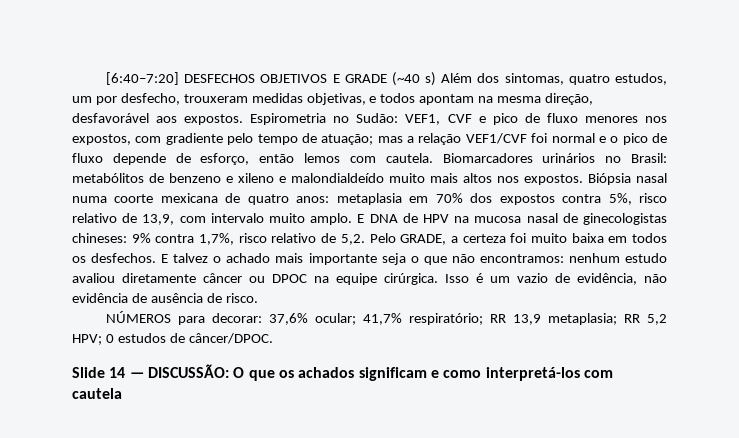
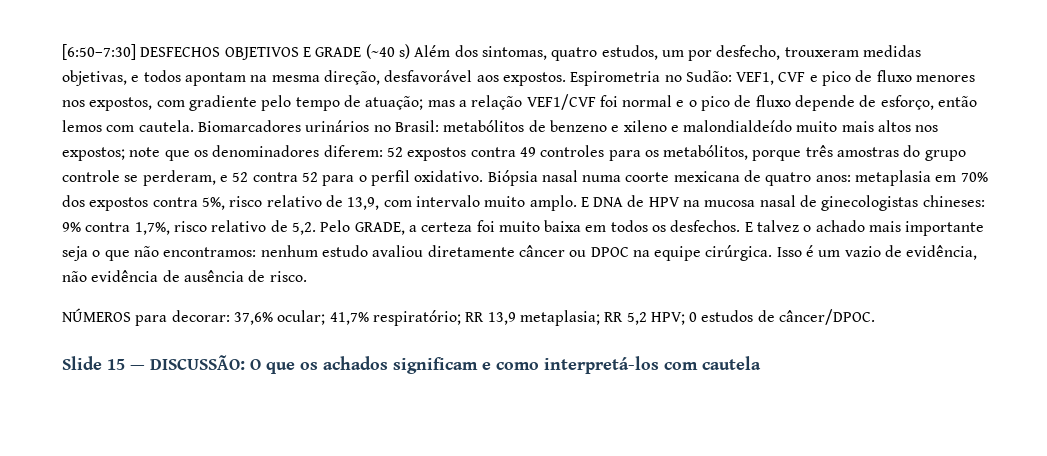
[106,72,180,85] [6:40–7:20] -> [62,44,136,60] [6:50–7:30]
[524,174,583,185] expostos. -> [62,145,966,161] [62,170,484,186] expostos; note que os denominadores diferem: 52 expostos contra 49 controles para os metabólitos, porque três amostras do grupo controle se perderam, e 52 contra 52 para o perfil oxidativo.
[109,367,126,378] 14 -> [107,359,125,370] 15

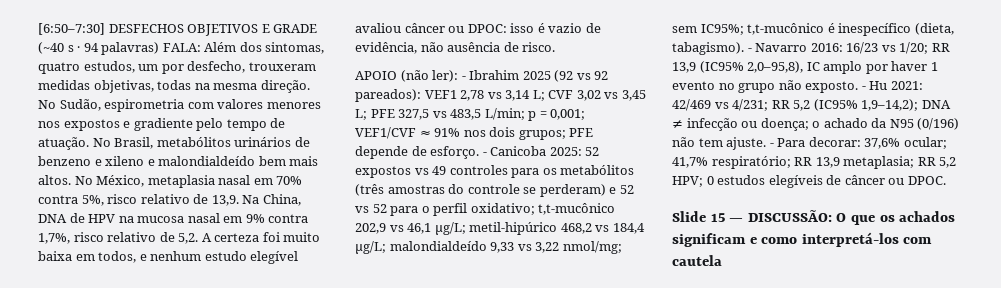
[398,44,410,59] s) -> [67,42,201,55] s · 94 palavras) FALA:
[131,70,976,86] [62,94,978,111] [62,120,525,132] e todos apontam na mesma direção, desfavorável aos expostos. Espirometria no Sudão: VEF1, CVF e pico de fluxo menores nos expostos, com gradiente pelo tempo de atuação; mas a relação VEF1/CVF foi normal e o pico de fluxo depende de esforço, então lemos com cautela. Biomarcadores urinários no Brasil: metabólitos -> [157,80,310,93] [38,99,321,112] [38,118,286,131] [38,137,292,150] todas na mesma direção. No Sudão, espirometria com valores menores nos expostos e gradiente pelo tempo de atuação. No Brasil, metabólitos urinários
[796,120,939,132] [62,145,966,161] [62,170,988,186] [62,195,149,211] muito mais altos nos expostos; note que os denominadores diferem: 52 expostos contra 49 controles para os metabólitos, porque três amostras do grupo controle se perderam, e 52 contra 52 para o perfil oxidativo. Biópsia nasal numa coorte mexicana de quatro anos: metaplasia em 70% dos expostos -> [258,156,319,166] [38,175,303,188] bem mais altos. No México, metaplasia nasal em 70%
[347,195,589,211] 13,9, com intervalo muito amplo. E -> [211,194,301,206] 13,9. Na China,
[800,195,985,211] de ginecologistas chineses: -> [223,216,243,223] em
[320,220,417,235] Pelo GRADE, a -> [201,233,212,242] A
[610,220,985,236] [62,245,841,261] todos os desfechos. E talvez o achado mais importante seja o que não encontramos: nenhum estudo avaliou diretamente câncer ou DPOC na equipe cirúrgica. Isso é um -> [98,251,299,264] [355,23,545,33] todos, e nenhum estudo elegível avaliou câncer ou DPOC: isso é
[91,270,180,282] evidência de -> (444, 47) none
[62,308,168,326] NÚMEROS para -> [355,70,609,82] [355,89,646,102] [355,108,586,121] [355,127,594,140] [355,146,600,159] [355,165,635,178] [355,184,634,197] [355,203,616,216] [355,222,645,235] [355,241,622,254] [672,23,954,36] [672,42,950,55] [672,61,938,74] [672,80,923,93] [672,99,951,111] [672,118,960,131] [672,137,806,150] APOIO (não ler): - Ibrahim 2025 (92 vs 92 pareados): VEF1 2,78 vs 3,14 L; CVF 3,02 vs 3,45 L; PFE 327,5 vs 483,5 L/min; p = 0,001; VEF1/CVF ≈ 91% nos dois grupos; PFE depende de esforço. - Canicoba 2025: 52 expostos vs 49 controles para os metabólitos (três amostras do controle se perderam) e 52 vs 52 para o perfil oxidativo; t,t-mucônico 202,9 vs 46,1 µg/L; metil-hipúrico 468,2 vs 184,4 µg/L; malondialdeído 9,33 vs 3,22 nmol/mg; sem IC95%; t,t-mucônico é inespecífico (dieta, tabagismo). - Navarro 2016: 16/23 vs 1/20; RR 13,9 (IC95% 2,0–95,8), IC amplo por haver 1 evento no grupo não exposto. - Hu 2021: 42/469 vs 4/231; RR 5,2 (IC95% 1,9–14,2); DNA ≠ infecção ou doença; o achado da N95 (0/196) não tem ajuste. - Para
[757,309,876,325] de câncer/DPOC. -> [768,175,946,188] elegíveis de câncer ou DPOC.

